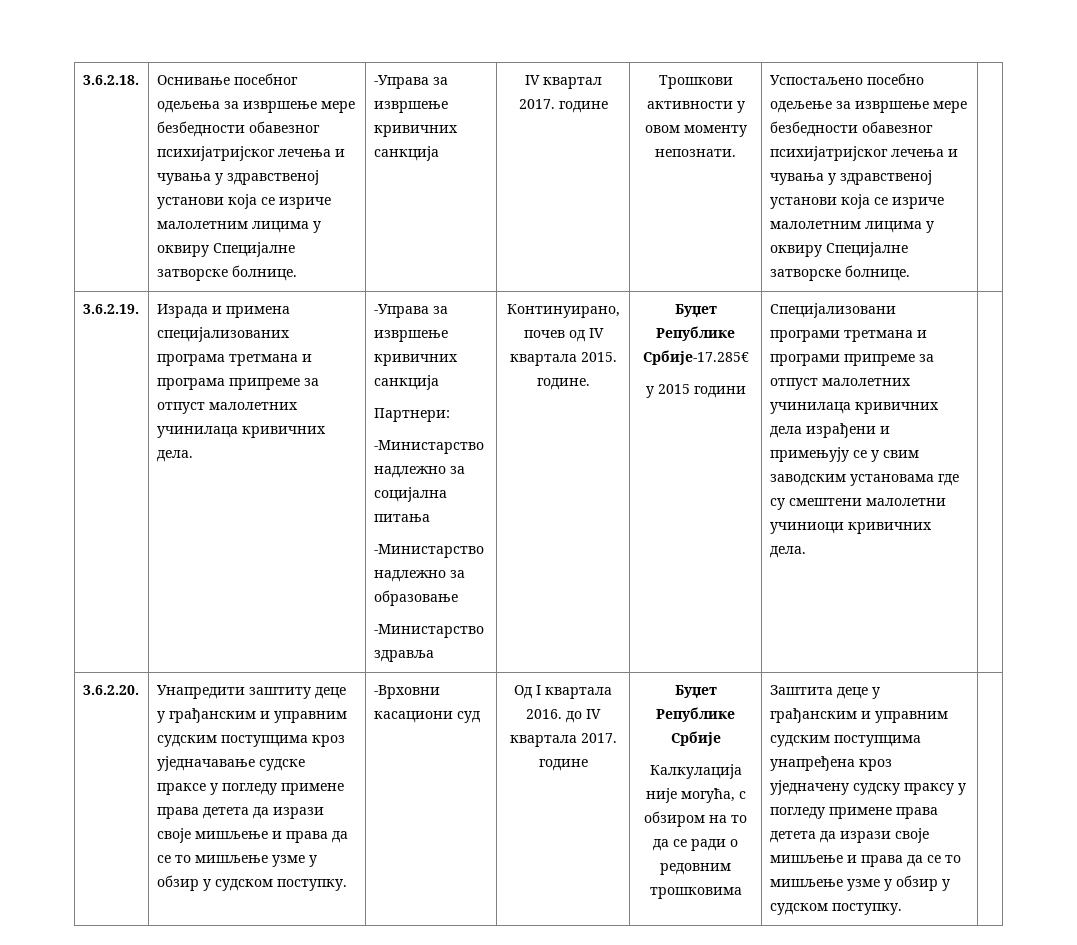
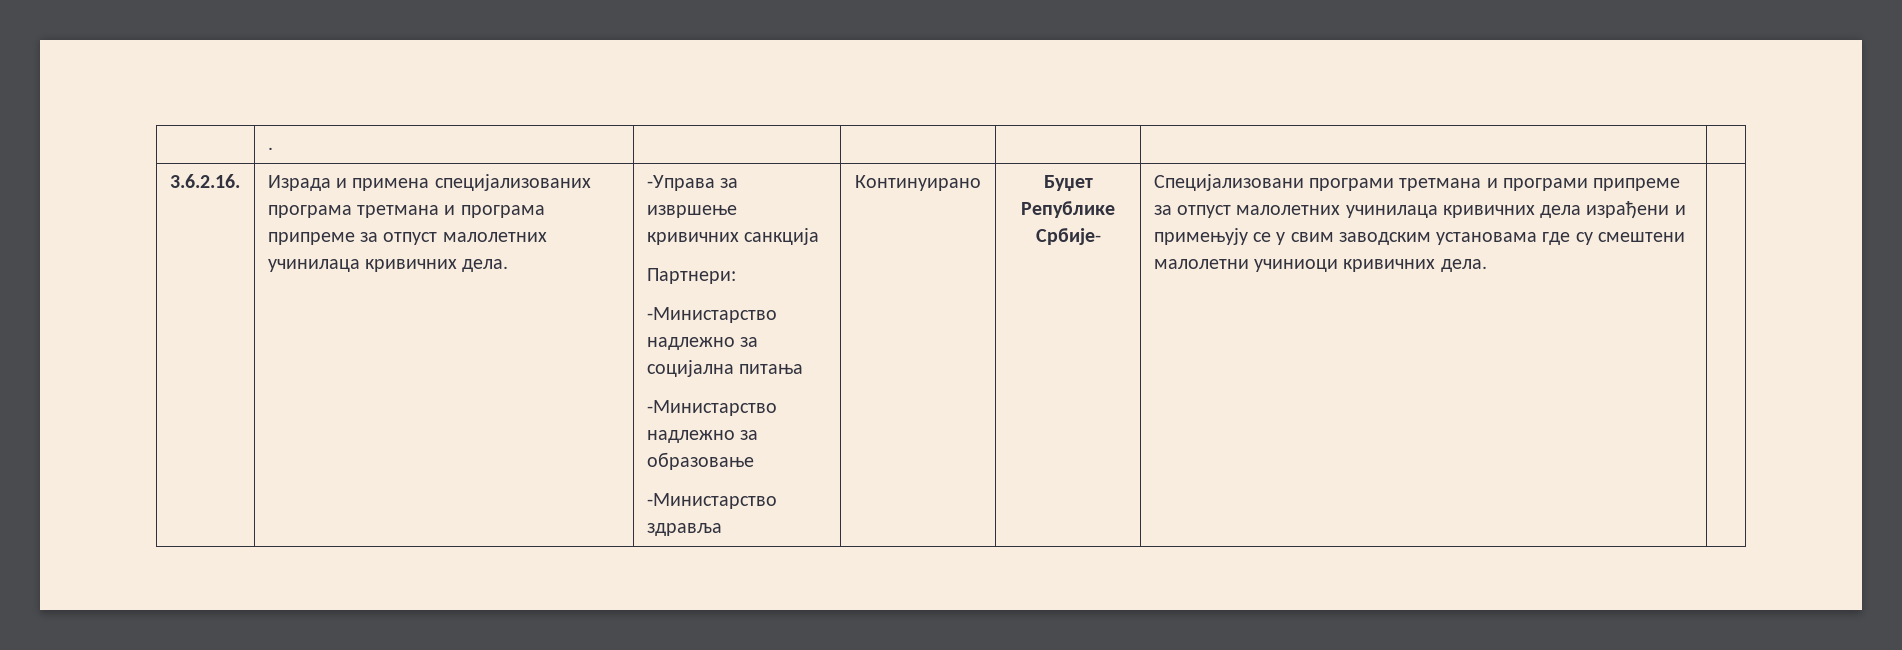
[82,75,139,85] [156,73,298,85] [156,101,355,113] [156,121,320,137] [156,146,345,161] [156,170,319,185] [156,194,331,209] [156,221,321,233] [156,242,295,257] [156,265,297,281] [373,75,448,89] [373,101,448,113] [373,125,458,137] [373,146,439,161] [524,75,602,89] [518,99,608,113] [658,75,733,89] [646,101,745,113] [644,125,747,137] [655,149,736,157] [769,73,924,85] [769,101,967,113] [769,121,933,137] [769,146,958,161] [769,170,932,185] [769,194,944,209] [769,221,934,233] [769,242,908,257] [769,265,910,281] [82,304,139,314] 3.6.2.18. | Оснивање посебног одељења за извршење мере безбедности обавезног психијатријског лечења и чувања у здравственој установи која се изриче малолетним лицима у оквиру Специјалне затворске болнице. | -Управа за извршење кривичних санкција | IV квартал 2017. године | Трошкови активности у овом моменту непознати. | Успостаљено посебно одељење за извршење мере безбедности обавезног психијатријског лечења и чувања у здравственој установи која се изриче малолетним лицима у оквиру Специјалне затворске болнице. | // 3.6.2.19. -> [267,147,273,150] [169,174,240,188] | . | | | | | // 3.6.2.16.
[506,304,620,318] [523,328,604,342] [509,352,617,366] [536,378,590,390] [674,304,717,318] [656,326,735,341] [642,350,749,365] [645,384,746,398] Континуирано, почев од IV квартала 2015. године. | Буџет Републике Србије-17.285€ // у 2015 години -> [855,175,981,191] [1043,175,1093,191] [1021,201,1115,218] [1035,228,1101,245] Континуирано | Буџет Републике Србије-
[82,685,139,695] [156,685,346,699] [156,708,347,723] [156,735,345,747] [156,756,305,771] [156,783,344,795] [156,807,324,819] [156,828,348,843] [156,855,317,867] [156,875,347,891] [373,685,440,699] [373,711,480,723] [514,685,612,699] [526,709,601,723] [509,733,617,747] [538,759,588,771] [674,685,717,699] [656,707,735,722] [670,731,721,746] [649,764,742,779] [645,788,746,803] [644,811,747,827] [653,839,738,851] [660,863,731,875] [649,887,742,899] [769,685,880,699] [769,708,948,723] [769,735,921,747] [769,756,892,771] [769,780,966,795] [769,807,938,819] [769,828,929,843] [769,855,961,867] [769,875,950,891] [769,903,902,915] // 3.6.2.20. | Унапредити заштиту деце у грађанским и управним судским поступцима кроз уједначавање судске праксе у погледу примене права детета да изрази своје мишљење и права да се то мишљење узме у обзир у судском поступку. | -Врховни касациони суд | Од I квартала 2016. до IV квартала 2017. године | Буџет Републике Србије // Калкулација није могућа, с обзиром на то да се ради о редовним трошковима | Заштита деце у грађанским и управним судским поступцима унапређена кроз уједначену судску праксу у погледу примене права детета да изрази своје мишљење и права да се то мишљење узме у обзир у судском поступку. | -> (1487, 265) none

